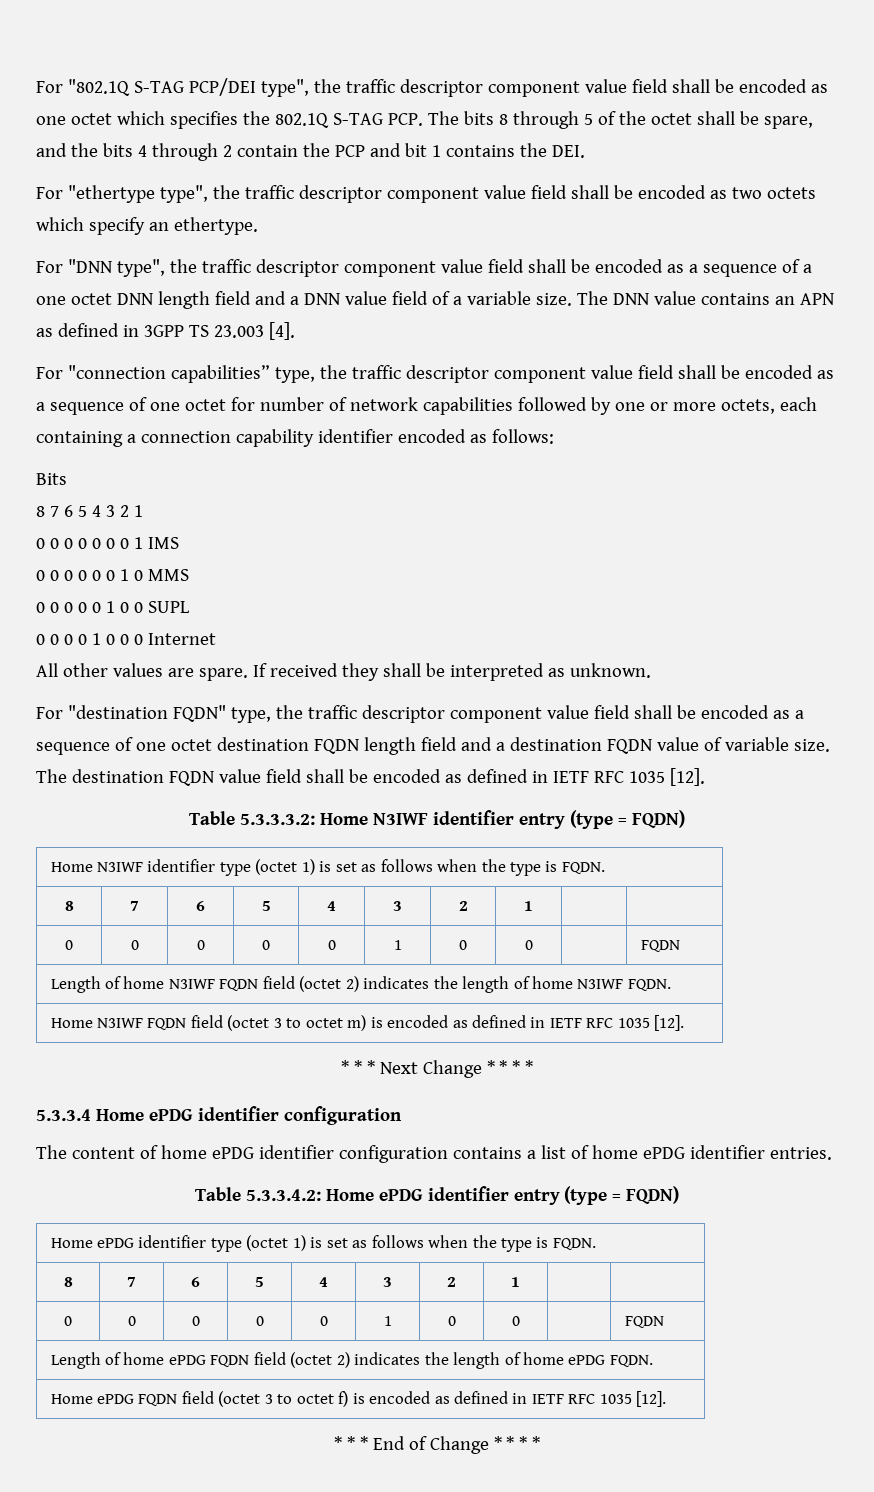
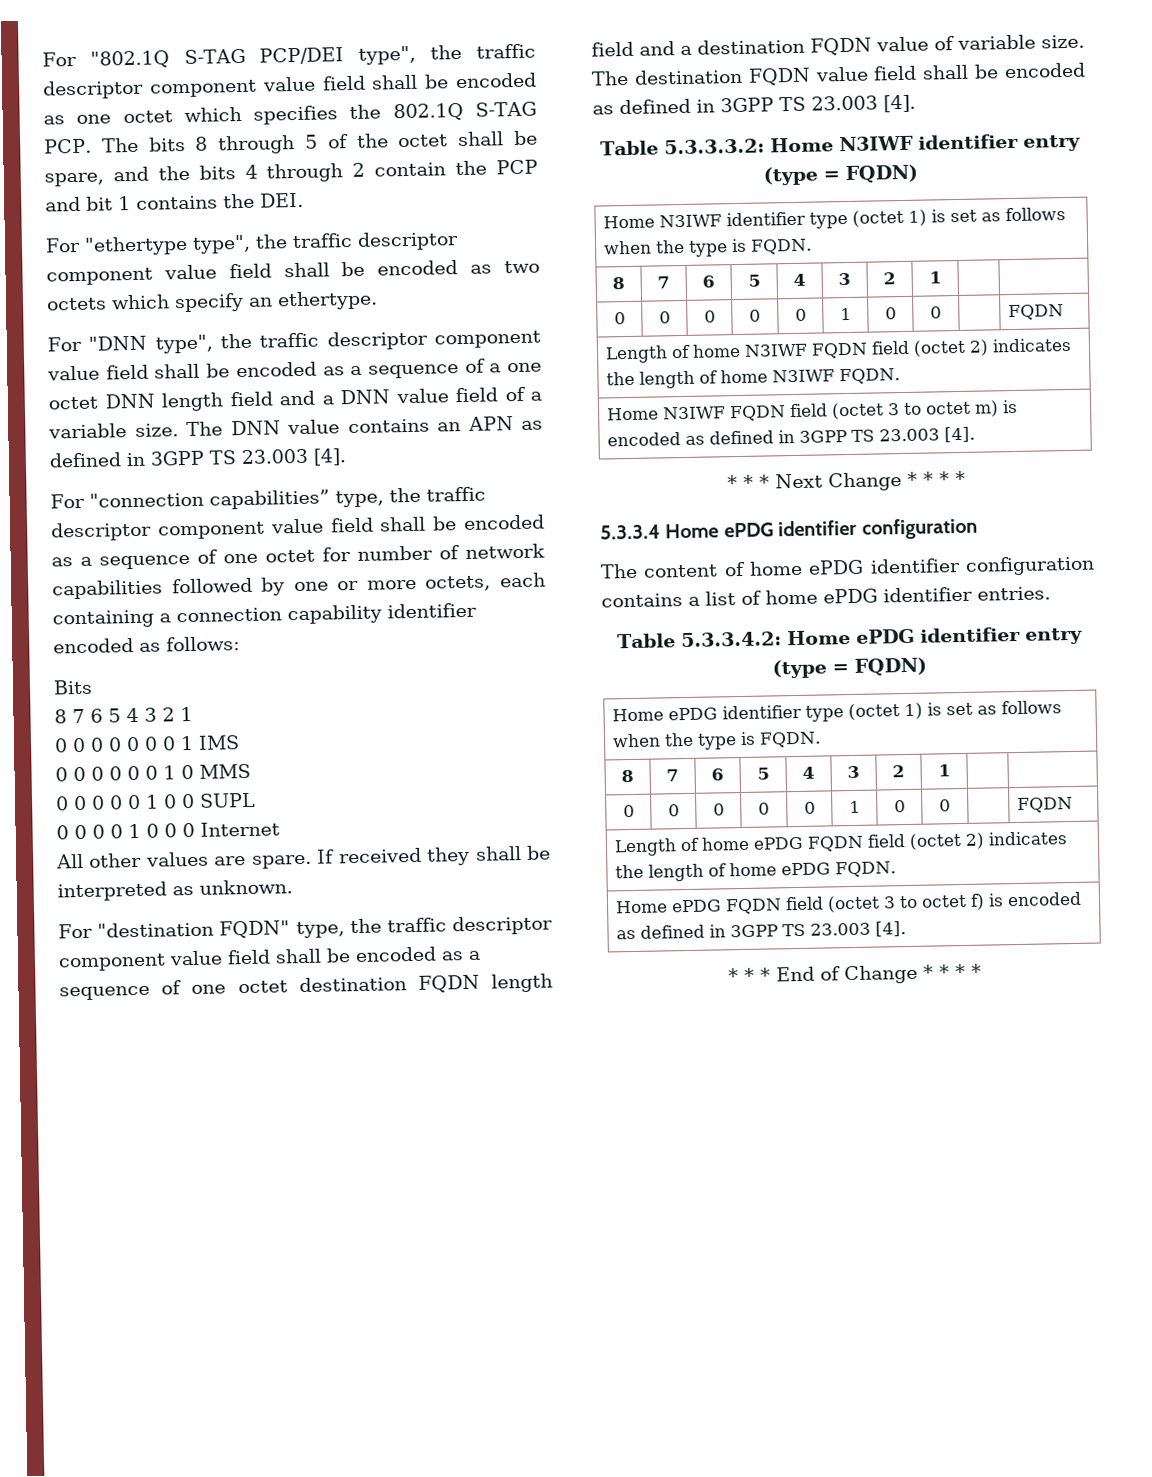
[552,768,705,786] IETF RFC 1035 [12]. -> [720,94,916,113] 3GPP TS 23.003 [4].
[549,1015,685,1031] IETF RFC 1035 [12]. -> [798,426,975,443] 3GPP TS 23.003 [4].
[531,1391,667,1407] IETF RFC 1035 [12]. -> [729,921,906,938] 3GPP TS 23.003 [4].

